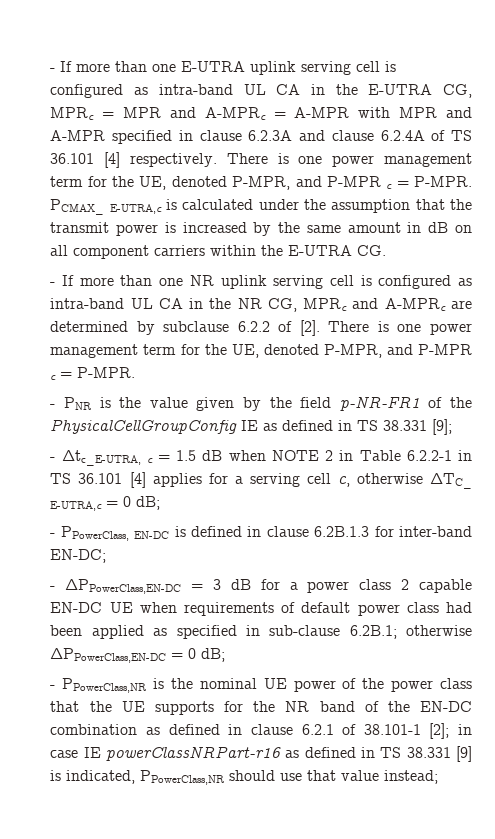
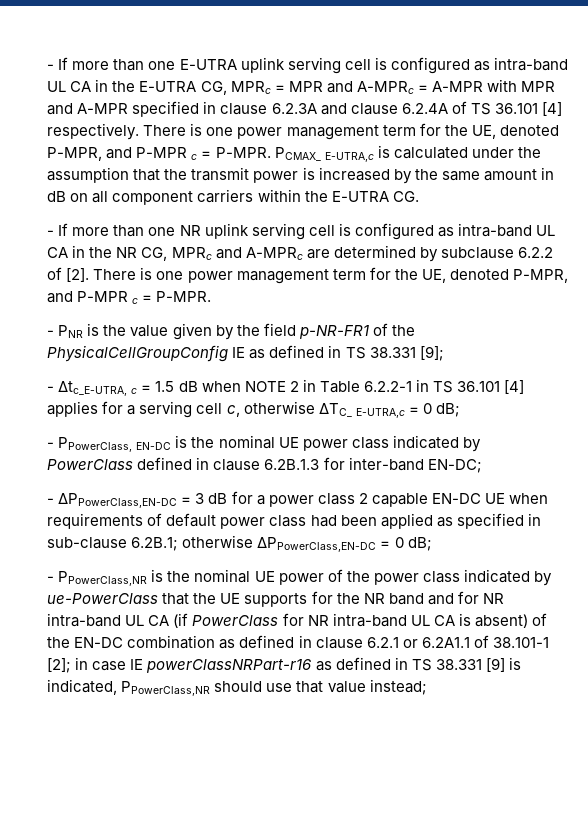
(186, 531) none -> [191,435,481,452] [47,459,134,470] the nominal UE power class indicated by PowerClass
(473, 683) none -> [463,569,552,586] [47,593,159,604] indicated by ue-PowerClass
(355, 706) none -> [427,591,504,605] [47,613,528,628] and for NR intra-band UL CA (if PowerClass for NR intra-band UL CA is absent)
(334, 729) none -> [402,637,470,648] or 6.2A1.1

